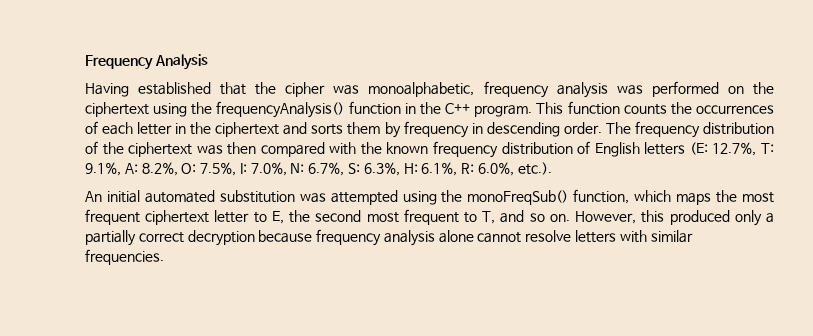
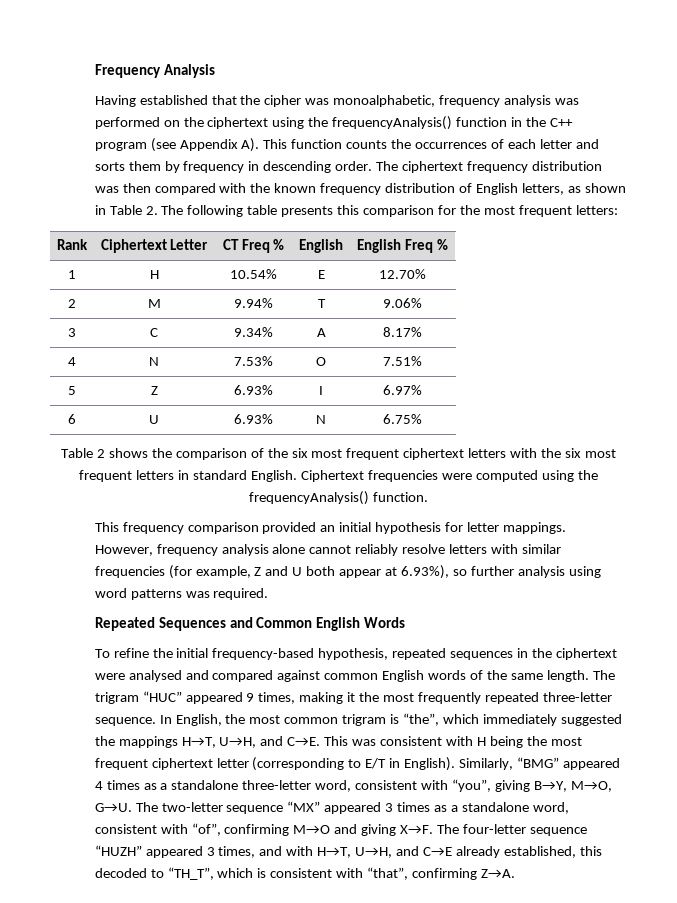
[474,105,533,117] program. -> [94,138,260,152] program (see Appendix A).
[175,122,280,137] in the ciphertext -> (572, 144) none
[634,121,774,138] [84,141,193,157] frequency distribution of the ciphertext -> [402,161,602,173] ciphertext frequency distribution
[644,142,774,156] [84,162,552,176] [84,189,712,205] letters (E: 12.7%, T: 9.1%, A: 8.2%, O: 7.5%, I: 7.0%, N: 6.7%, S: 6.3%, H: 6.1%, R: 6.0%, etc.). // An initial automated substitution was attempted using the monoFreqSub() function, which maps -> [521,183,626,195] [94,205,618,217] [57,239,88,250] [100,239,209,253] [222,239,285,253] [299,239,343,253] [357,239,448,253] [68,270,76,279] [149,270,159,279] [230,269,277,279] [317,270,325,279] [379,269,426,279] [68,299,76,308] [147,299,161,308] [234,298,273,308] [317,299,326,308] [383,298,422,308] [68,328,76,337] [150,328,158,337] [234,327,273,337] [316,328,326,337] [383,327,422,337] [68,357,76,366] [149,357,159,366] [234,356,273,366] [316,357,326,366] [383,356,422,366] [68,386,76,395] [150,386,158,395] [234,385,273,395] [319,386,323,395] [383,385,422,395] [68,414,76,424] [149,415,159,424] [234,414,273,424] [316,415,326,424] [383,414,422,424] [61,448,616,460] [79,470,598,482] [249,491,428,505] [94,522,566,534] [94,544,561,556] [94,565,601,579] [94,588,269,600] [94,617,406,631] [94,648,617,660] [94,670,615,682] [94,691,612,704] [94,713,622,726] [94,736,523,748] letters, as shown in Table 2. The following table presents this comparison for the most frequent letters: // Rank | Ciphertext Letter | CT Freq % | English | English Freq % // 1 | H | 10.54% | E | 12.70% // 2 | M | 9.94% | T | 9.06% // 3 | C | 9.34% | A | 8.17% // 4 | N | 7.53% | O | 7.51% // 5 | Z | 6.93% | I | 6.97% // 6 | U | 6.93% | N | 6.75% // Table 2 shows the comparison of the six most frequent ciphertext letters with the six most frequent letters in standard English. Ciphertext frequencies were computed using the frequencyAnalysis() function. // This frequency comparison provided an initial hypothesis for letter mappings. However, frequency analysis alone cannot reliably resolve letters with similar frequencies (for example, Z and U both appear at 6.93%), so further analysis using word patterns was required. // Repeated Sequences and Common English Words // To refine the initial frequency-based hypothesis, repeated sequences in the ciphertext were analysed and compared against common English words of the same length. The trigram “HUC” appeared 9 times, making it the most frequently repeated three-letter sequence. In English, the most common trigram is “the”, which immediately suggested the mappings H→T, U→H, and C→E. This was consistent with H being
[253,209,775,226] [84,229,693,246] [84,249,164,265] to E, the second most frequent to T, and so on. However, this produced only a partially correct decryption because frequency analysis alone cannot resolve letters with similar frequencies. -> [252,757,620,771] [94,779,612,792] [94,801,569,814] [94,823,587,836] [94,845,602,858] [94,867,515,880] (corresponding to E/T in English). Similarly, “BMG” appeared 4 times as a standalone three-letter word, consistent with “you”, giving B→Y, M→O, G→U. The two-letter sequence “MX” appeared 3 times as a standalone word, consistent with “of”, confirming M→O and giving X→F. The four-letter sequence “HUZH” appeared 3 times, and with H→T, U→H, and C→E already established, this decoded to “TH_T”, which is consistent with “that”, confirming Z→A.

